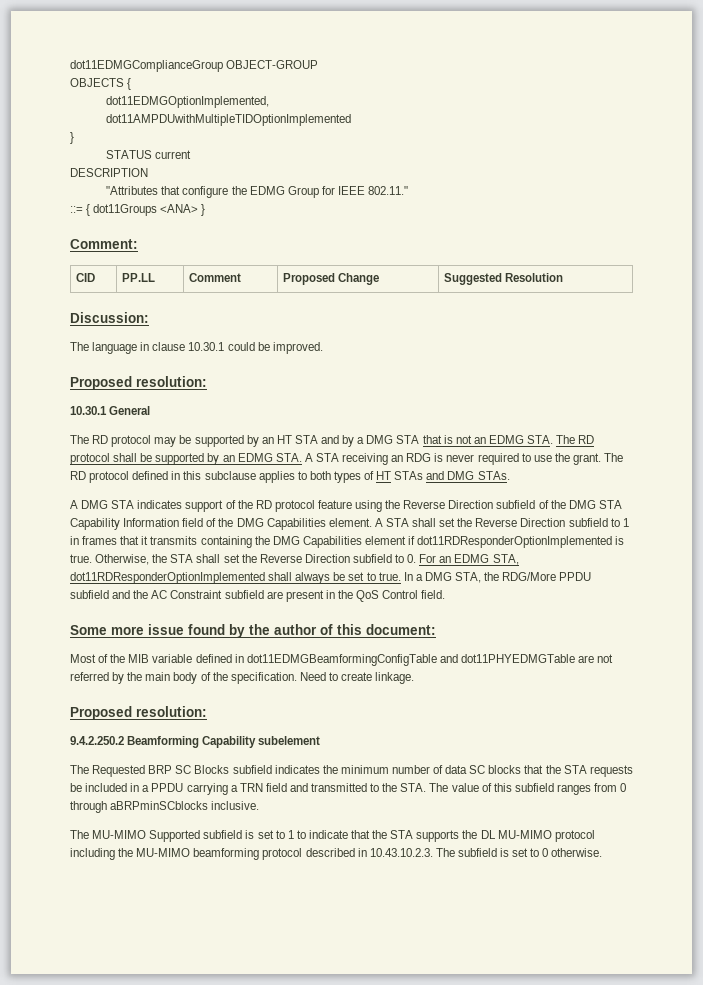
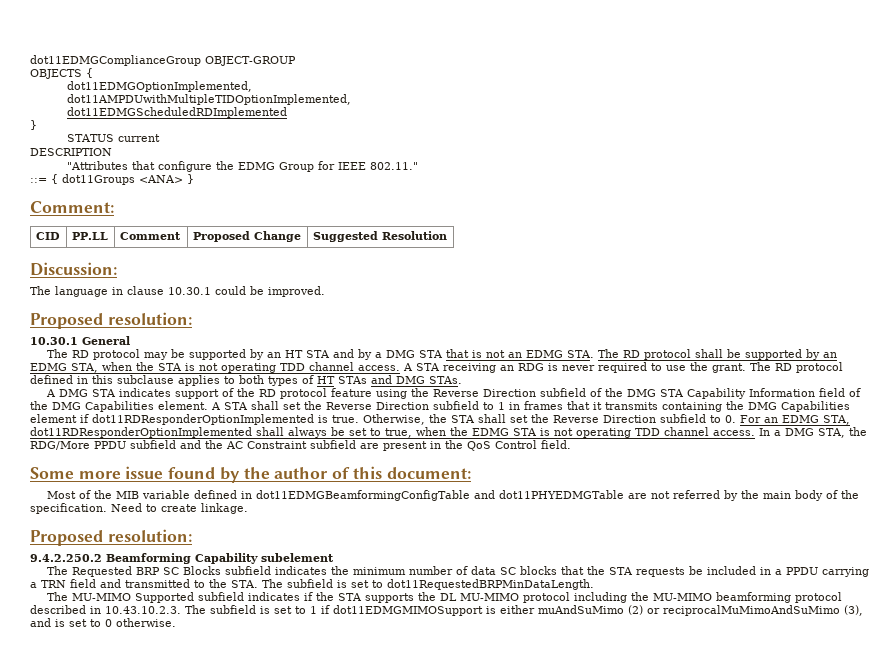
[106,114,352,126] dot11AMPDUwithMultipleTIDOptionImplemented -> [66,94,351,105] [66,107,287,118] dot11AMPDUwithMultipleTIDOptionImplemented, // dot11EDMGScheduledRDImplemented
[275,453,302,462] STA. -> [71,362,400,373] STA, when the STA is not operating TDD channel access.
[378,572,401,581] true. -> [385,427,755,438] true, when the EDMG STA is not operating TDD channel access.
[451,783,627,795] [70,801,260,813] [70,830,371,842] value of this subfield ranges from 0 through aBRPminSCblocks inclusive. // The MU-MIMO Supported subfield is set to 1 to indicate that -> [287,579,594,590] [47,592,314,603] subfield is set to dot11RequestedBRPMinDataLength. // The MU-MIMO Supported subfield indicates if
(540, 852) none -> [310,605,863,616] [30,618,101,627] 1 if dot11EDMGMIMOSupport is either muAndSuMimo (2) or reciprocalMuMimoAndSuMimo (3), and is set to

